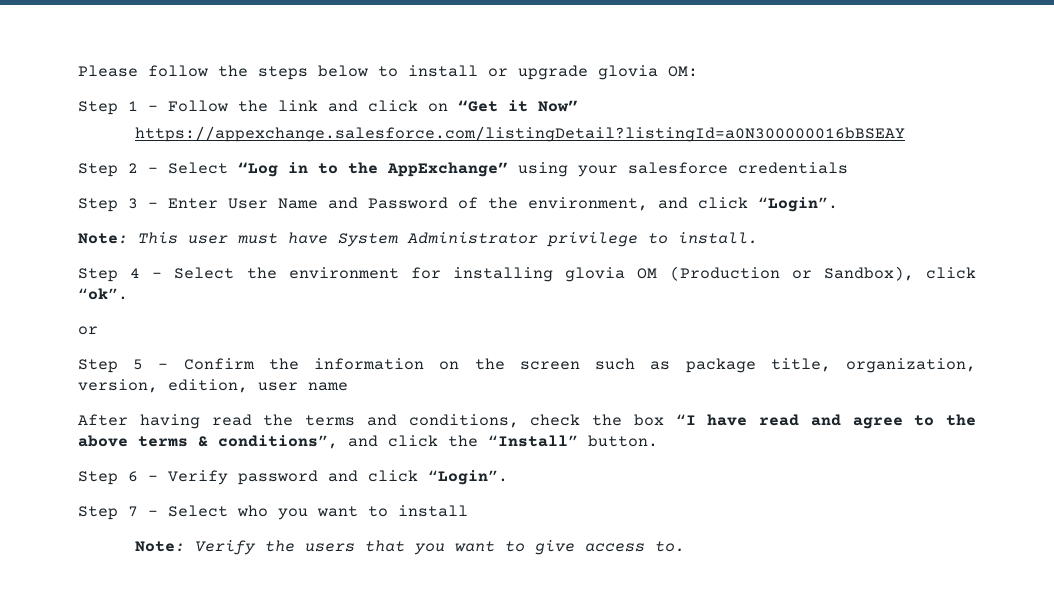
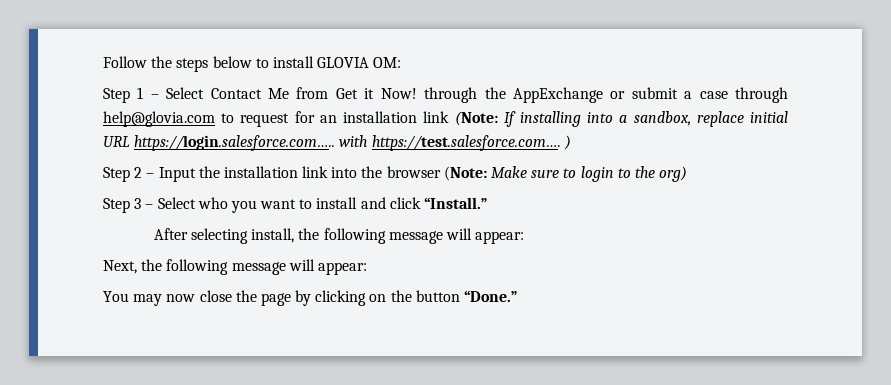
[78,65,208,77] Please follow -> [103,56,147,68] Follow
[488,65,658,80] or upgrade glovia -> [317,57,370,68] GLOVIA
[168,100,578,112] [135,126,906,142] [78,162,848,177] [78,197,838,212] [78,232,758,247] [78,266,977,282] [78,288,128,300] [78,326,98,335] [78,358,977,373] [78,379,348,393] [78,414,976,429] [78,435,658,449] [78,470,508,485] [78,506,138,520] Follow the link and click on “Get it Now” // https://appexchange.salesforce.com/listingDetail?listingId=a0N300000016bBSEAY // Step 2 - Select “Log in to the AppExchange” using your salesforce credentials // Step 3 - Enter User Name and Password of the environment, and click “Login”. // Note: This user must have System Administrator privilege to install. // Step 4 - Select the environment for installing glovia OM (Production or Sandbox), click “ok”. // or // Step 5 - Confirm the information on the screen such as package title, organization, version, edition, user name // After having read the terms and conditions, check the box “I have read and agree to the above terms & conditions”, and click the “Install” button. // Step 6 – Verify password and click “Login”. // Step 7 -> [166,87,788,103] [103,111,788,127] [103,135,571,151] [103,166,688,182] [103,198,142,213] Select Contact Me from Get it Now! through the AppExchange or submit a case through help@glovia.com to request for an installation link (Note: If installing into a sandbox, replace initial URL https://login.salesforce.com….. with https://test.salesforce.com…. ) // Step 2 – Input the installation link into the browser (Note: Make sure to login to the org) // Step 3
[135,540,686,555] // Note: Verify the users that you want to give access to. -> [360,197,488,209] [153,228,525,244] [103,259,367,275] [103,290,518,306] and click “Install.” // After selecting install, the following message will appear: // Next, the following message will appear: // You may now close the page by clicking on the button “Done.”

